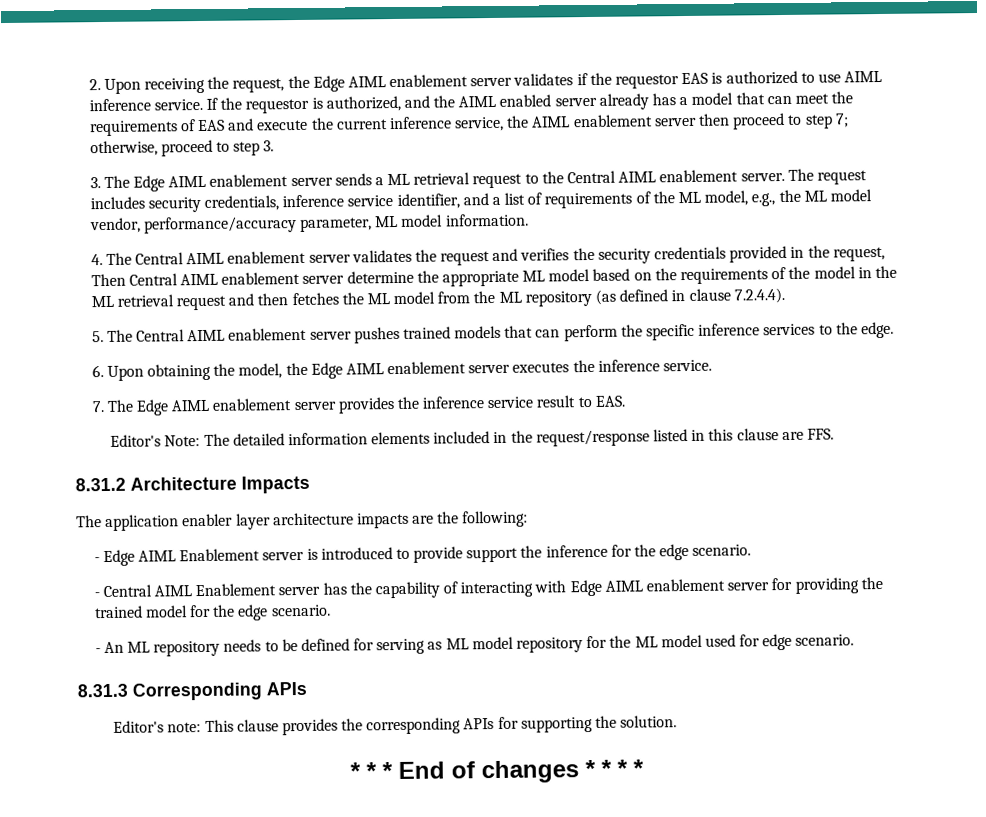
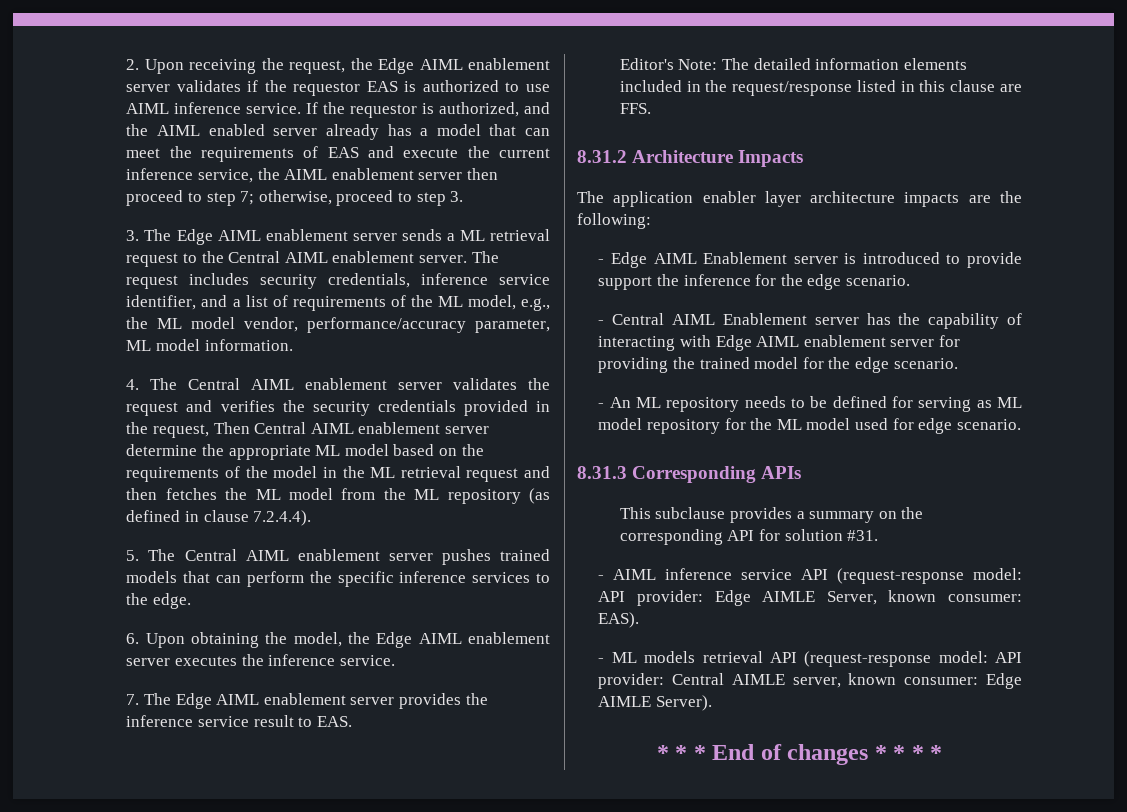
[113,715,678,736] Editor's note: This clause provides the corresponding APIs for supporting the solution. -> [619,507,924,523] [619,529,879,545] [598,568,1022,584] [598,590,1022,606] [598,612,640,628] [598,651,1022,667] [598,673,1022,689] [598,695,712,711] This subclause provides a summary on the corresponding API for solution #31. // - AIML inference service API (request-response model: API provider: Edge AIMLE Server, known consumer: EAS). // - ML models retrieval API (request-response model: API provider: Central AIMLE server, known consumer: Edge AIMLE Server).

